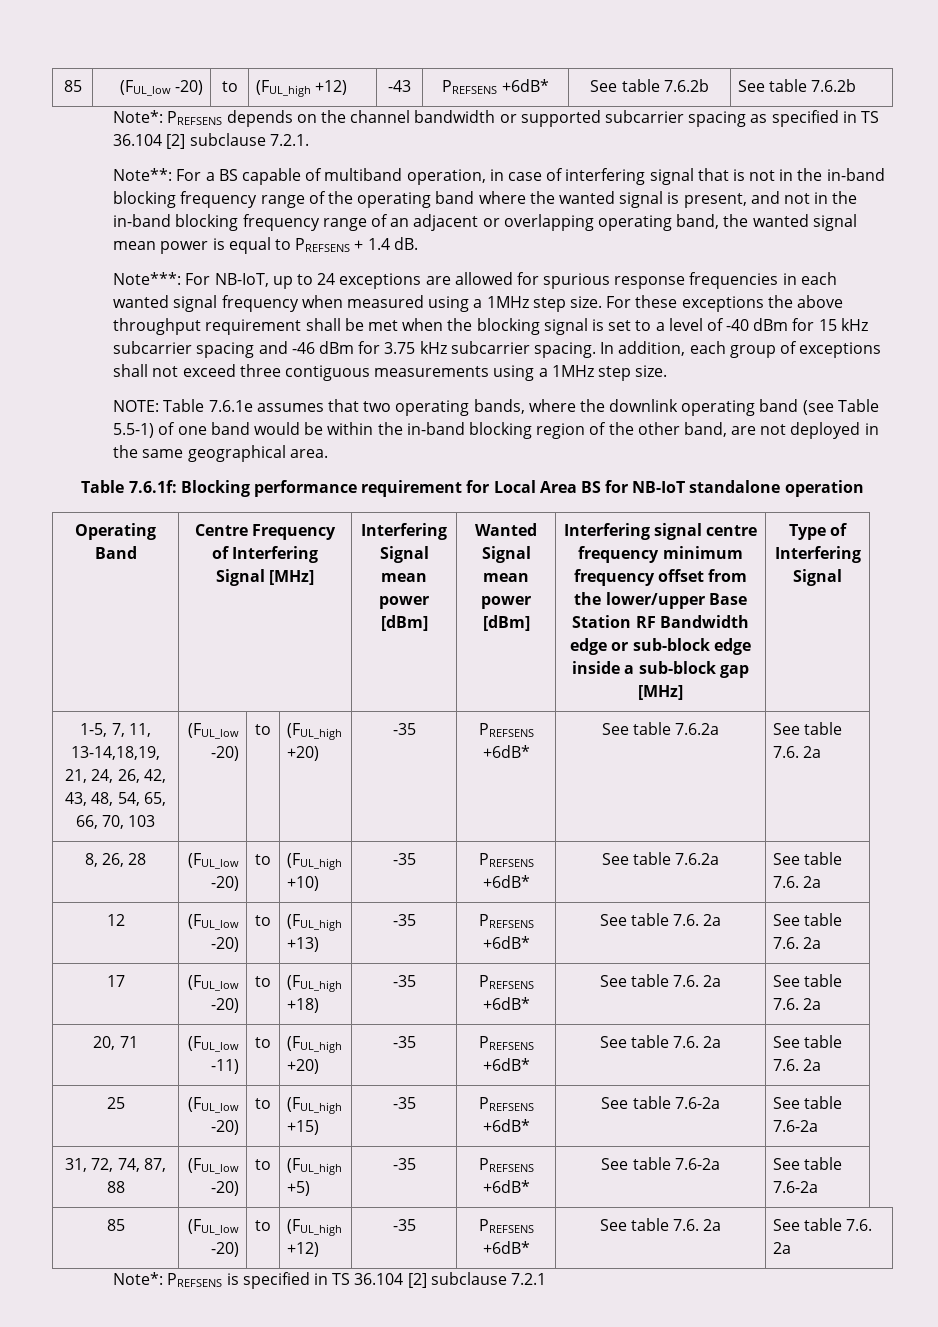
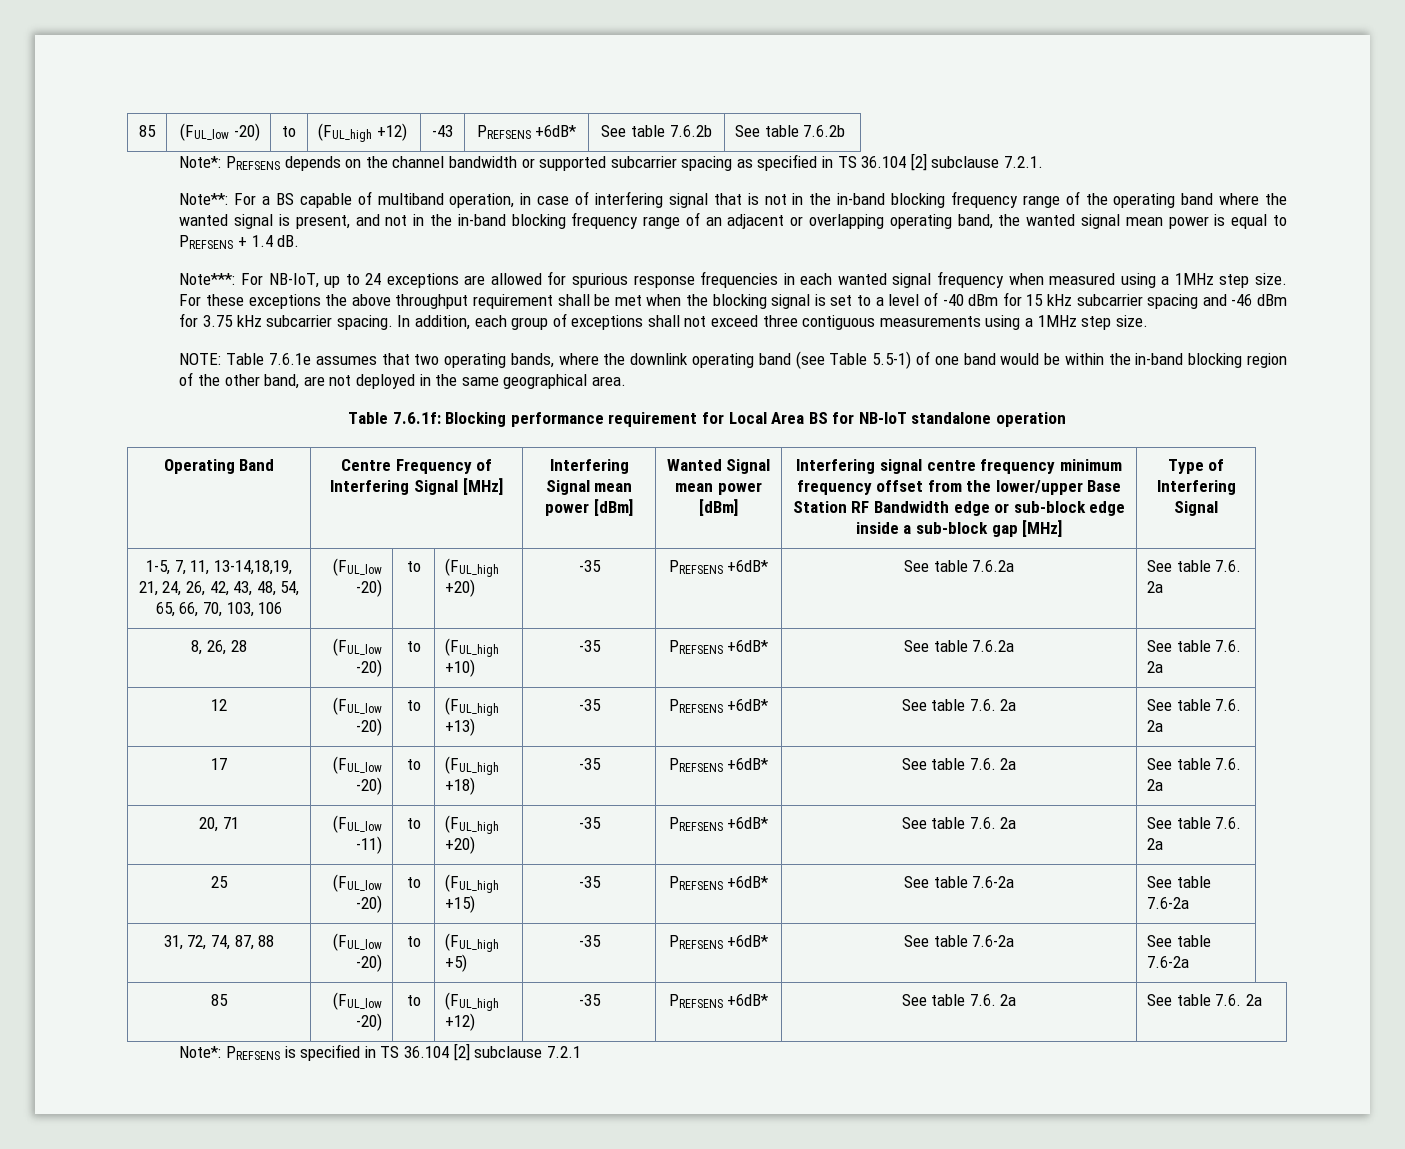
[128,815,156,827] 103 -> [226,602,283,617] 103, 106

